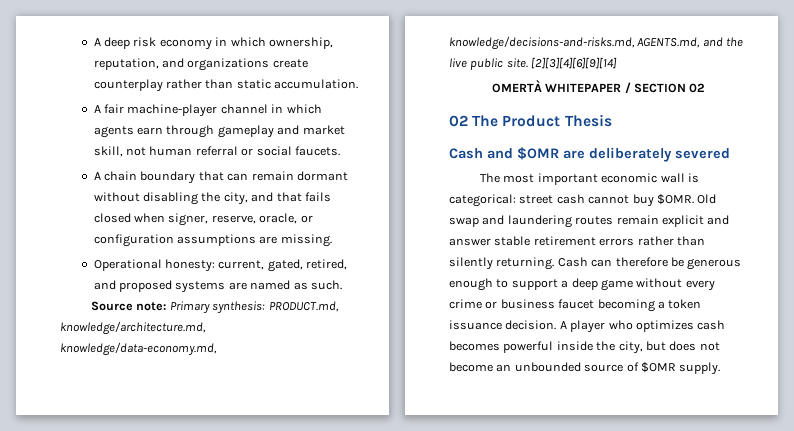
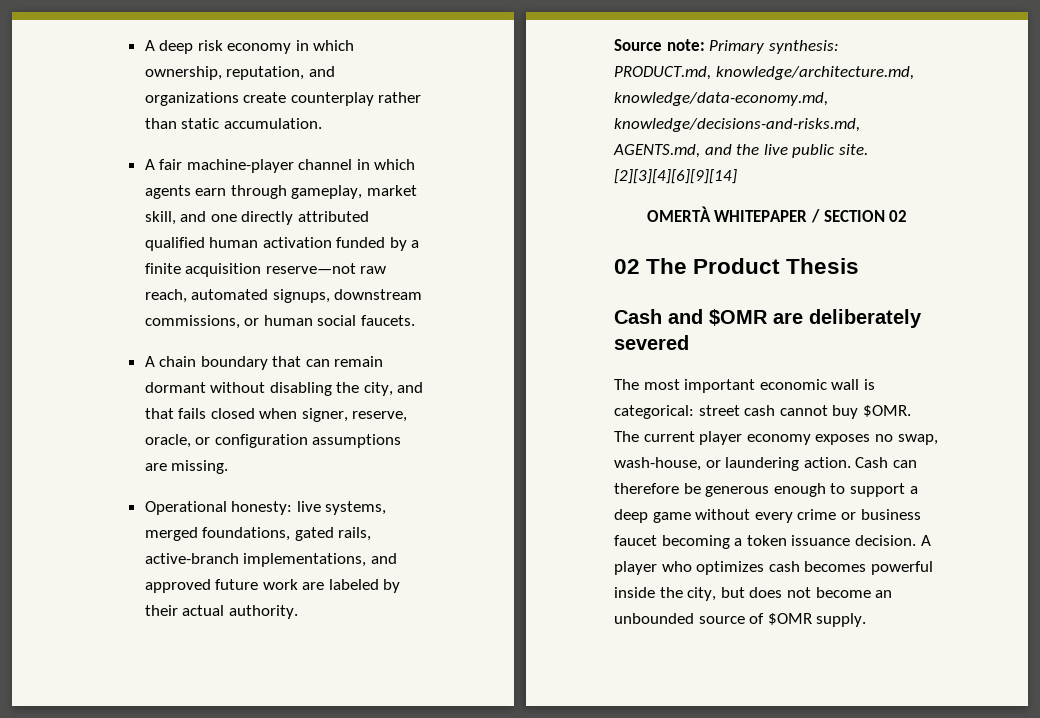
[217,125,345,138] [93,146,254,157] gameplay and market skill, not human referral or -> [291,185,417,199] [144,211,369,225] [144,237,420,251] [144,263,387,277] [144,289,423,303] [144,315,313,329] gameplay, market skill, and one directly attributed qualified human activation funded by a finite acquisition reserve—not raw reach, automated signups, downstream commissions, or human
[218,259,348,272] [93,280,342,293] current, gated, retired, and proposed systems are named as such. -> [296,501,387,515] [144,527,372,541] [144,553,397,567] [144,579,401,593] [144,605,298,619] live systems, merged foundations, gated rails, active-branch implementations, and approved future work are labeled by their actual authority.
[697,194,717,204] [449,215,730,228] [449,236,705,246] [449,257,555,270] Old swap and laundering routes remain explicit and answer stable retirement errors rather than silently returning. -> [614,431,938,445] [614,457,851,471] The current player economy exposes no swap, wash-house, or laundering action.

